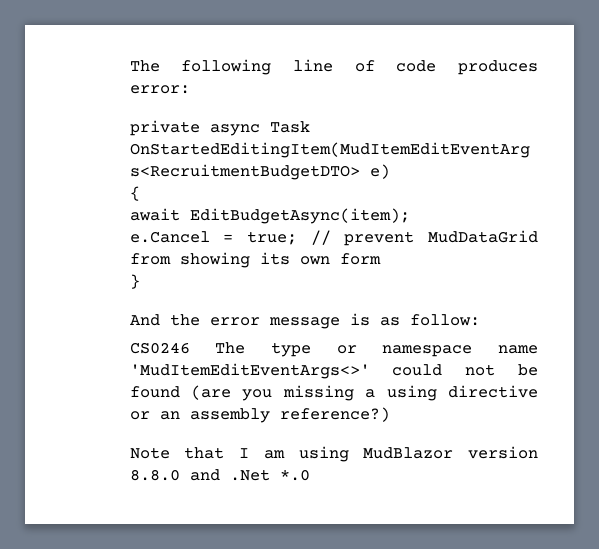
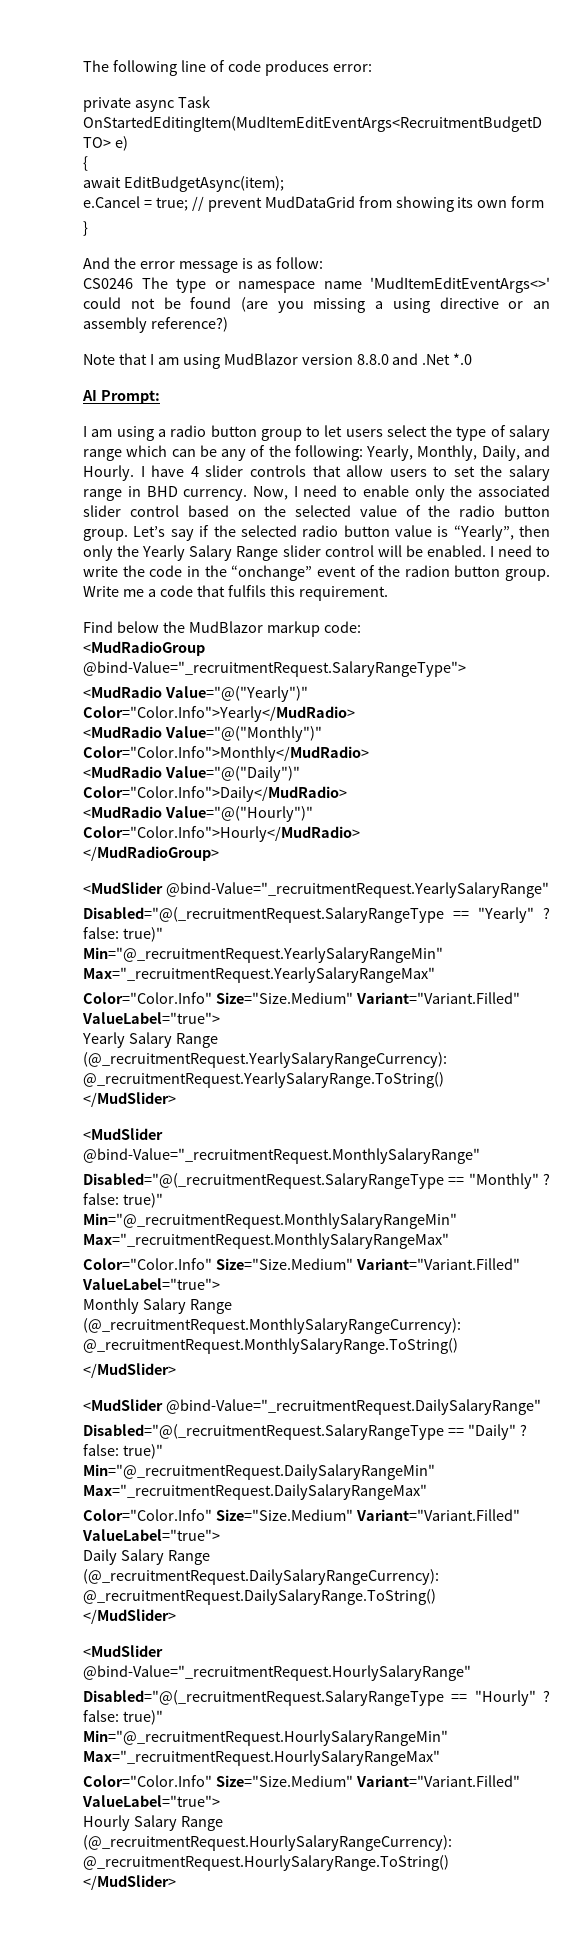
(310, 475) none -> [82,390,161,404] [83,425,550,441] [83,445,550,461] [83,465,550,481] [83,485,551,501] [83,505,550,517] [83,525,550,541] [83,545,550,561] [83,565,550,581] [83,585,388,601] [83,621,361,637] [83,641,206,656] [83,661,467,677] [83,686,309,702] [83,706,356,722] [83,726,323,742] [83,746,370,762] [83,766,301,782] [83,786,348,802] [83,806,314,822] [83,826,361,842] [83,846,220,861] [83,882,550,898] [83,907,550,923] [83,927,164,942] [83,947,444,963] [83,967,436,983] [83,992,520,1004] [82,1012,221,1024] [82,1032,218,1048] [83,1052,448,1068] [83,1072,445,1088] [83,1092,177,1107] [83,1128,164,1140] [83,1148,481,1164] [83,1173,550,1189] [83,1193,164,1208] [83,1213,458,1229] [83,1233,450,1249] [83,1258,520,1270] [82,1278,221,1290] [83,1298,232,1314] [83,1318,462,1334] [83,1338,459,1354] [83,1363,177,1378] [83,1399,542,1415] [83,1424,527,1440] [83,1444,164,1459] [83,1464,436,1480] [83,1484,428,1500] [83,1509,520,1521] [82,1529,221,1541] [83,1549,210,1565] [83,1569,440,1585] [83,1589,437,1605] [83,1609,177,1624] [83,1645,164,1657] [83,1665,472,1681] [83,1690,550,1706] [83,1710,164,1725] [83,1730,449,1746] [83,1750,441,1766] [83,1775,520,1787] [82,1795,221,1807] [83,1815,223,1831] [83,1835,453,1851] [83,1855,450,1871] [83,1875,177,1890] // AI Prompt: // I am using a radio button group to let users select the type of salary range which can be any of the following: Yearly, Monthly, Daily, and Hourly. I have 4 slider controls that allow users to set the salary range in BHD currency. Now, I need to enable only the associated slider control based on the selected value of the radio button group. Let’s say if the selected radio button value is “Yearly”, then only the Yearly Salary Range slider control will be enabled. I need to write the code in the “onchange” event of the radion button group. Write me a code that fulfils this requirement. // Find below the MudBlazor markup code: // <MudRadioGroup @bind-Value="_recruitmentRequest.SalaryRangeType"> // <MudRadio Value="@("Yearly")" Color="Color.Info">Yearly</MudRadio> // <MudRadio Value="@("Monthly")" Color="Color.Info">Monthly</MudRadio> // <MudRadio Value="@("Daily")" Color="Color.Info">Daily</MudRadio> // <MudRadio Value="@("Hourly")" Color="Color.Info">Hourly</MudRadio> // </MudRadioGroup> // <MudSlider @bind-Value="_recruitmentRequest.YearlySalaryRange" // Disabled="@(_recruitmentRequest.SalaryRangeType == "Yearly" ? false: true)" // Min="@_recruitmentRequest.YearlySalaryRangeMin" Max="_recruitmentRequest.YearlySalaryRangeMax" // Color="Color.Info" Size="Size.Medium" Variant="Variant.Filled" ValueLabel="true"> // Yearly Salary Range (@_recruitmentRequest.YearlySalaryRangeCurrency): @_recruitmentRequest.YearlySalaryRange.ToString() // </MudSlider> // <MudSlider @bind-Value="_recruitmentRequest.MonthlySalaryRange" // Disabled="@(_recruitmentRequest.SalaryRangeType == "Monthly" ? false: true)" // Min="@_recruitmentRequest.MonthlySalaryRangeMin" Max="_recruitmentRequest.MonthlySalaryRangeMax" // Color="Color.Info" Size="Size.Medium" Variant="Variant.Filled" ValueLabel="true"> // Monthly Salary Range (@_recruitmentRequest.MonthlySalaryRangeCurrency): @_recruitmentRequest.MonthlySalaryRange.ToString() // </MudSlider> // <MudSlider @bind-Value="_recruitmentRequest.DailySalaryRange" // Disabled="@(_recruitmentRequest.SalaryRangeType == "Daily" ? false: true)" // Min="@_recruitmentRequest.DailySalaryRangeMin" Max="_recruitmentRequest.DailySalaryRangeMax" // Color="Color.Info" Size="Size.Medium" Variant="Variant.Filled" ValueLabel="true"> // Daily Salary Range (@_recruitmentRequest.DailySalaryRangeCurrency): @_recruitmentRequest.DailySalaryRange.ToString() // </MudSlider> // <MudSlider @bind-Value="_recruitmentRequest.HourlySalaryRange" // Disabled="@(_recruitmentRequest.SalaryRangeType == "Hourly" ? false: true)" // Min="@_recruitmentRequest.HourlySalaryRangeMin" Max="_recruitmentRequest.HourlySalaryRangeMax" // Color="Color.Info" Size="Size.Medium" Variant="Variant.Filled" ValueLabel="true"> // Hourly Salary Range (@_recruitmentRequest.HourlySalaryRangeCurrency): @_recruitmentRequest.HourlySalaryRange.ToString() // </MudSlider>

